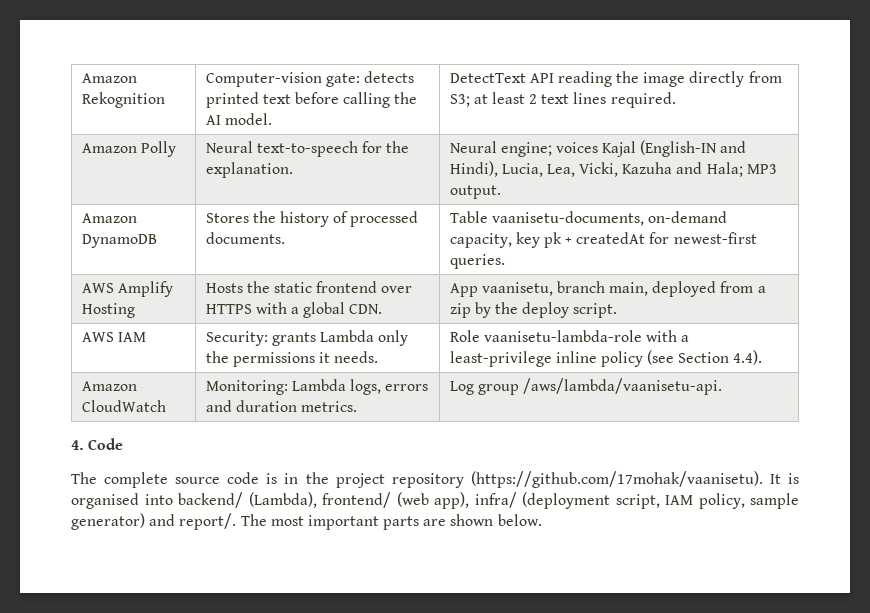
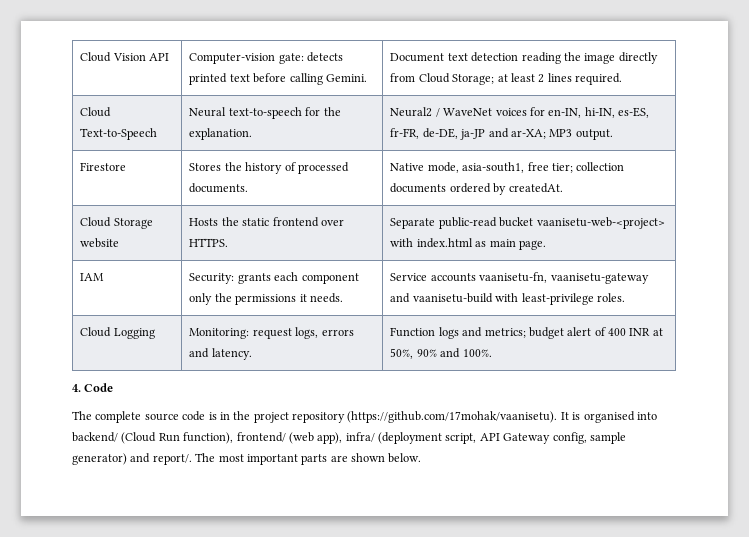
[81,73,137,83] [81,92,165,108] Amazon Rekognition -> [80,52,170,62] Cloud Vision API
[394,92,418,104] [205,113,272,125] [449,73,554,83] the AI model. | DetectText API -> [325,74,367,82] [390,52,519,62] Gemini. | Document text detection
[449,94,470,107] S3; -> [418,73,495,85] Cloud Storage;
[541,94,570,104] text -> (545, 78) none
[81,141,176,157] Amazon Polly -> [80,107,112,117] [80,128,158,140] Cloud Text-to-Speech
[449,140,747,157] [449,161,743,177] Neural engine; voices Kajal (English-IN and Hindi), Lucia, Lea, Vicki, Kazuha and Hala; -> [390,107,650,118] [390,128,546,140] Neural2 / WaveNet voices for en-IN, hi-IN, es-ES, fr-FR, de-DE, ja-JP and ar-XA;
[81,213,137,223] [81,234,157,248] Amazon DynamoDB -> [80,162,127,171] Firestore
[449,211,727,226] [449,232,757,248] [449,254,505,269] [81,281,173,297] [81,303,135,318] Table vaanisetu-documents, on-demand capacity, key pk + createdAt for newest-first queries. // AWS Amplify Hosting -> [390,162,625,173] [390,183,563,195] [80,217,153,229] [80,238,120,248] Native mode, asia-south1, free tier; collection documents ordered by createdAt. // Cloud Storage website
[205,302,383,318] [449,281,766,297] [449,302,618,318] [81,332,114,342] HTTPS with a global CDN. | App vaanisetu, branch main, deployed from a zip by the deploy script. // AWS -> [189,238,229,247] [390,217,665,229] [390,238,546,250] HTTPS. | Separate public-read bucket vaanisetu-web-<project> with index.html as main page. //
[319,330,374,342] Lambda -> [274,272,359,284] each component
[449,330,690,342] [449,350,763,367] [81,381,137,391] [81,400,166,412] Role vaanisetu-lambda-role with a least-privilege inline policy (see Section 4.4). // Amazon CloudWatch -> [390,272,649,284] [390,293,625,305] [80,327,155,339] Service accounts vaanisetu-fn, vaanisetu-gateway and vaanisetu-build with least-privilege roles. // Cloud Logging
[291,379,346,391] Lambda -> [252,328,292,339] request
[235,400,357,412] [449,378,722,395] duration metrics. | Log group /aws/lambda/vaanisetu-api. -> [211,348,252,360] [390,327,663,339] [390,348,492,359] latency. | Function logs and metrics; budget alert of 400 INR at 50%, 90% and 100%.
[248,492,317,508] (Lambda), -> [121,432,234,444] (Cloud Run function),
[665,493,745,509] IAM policy, -> [479,432,587,444] API Gateway config,

